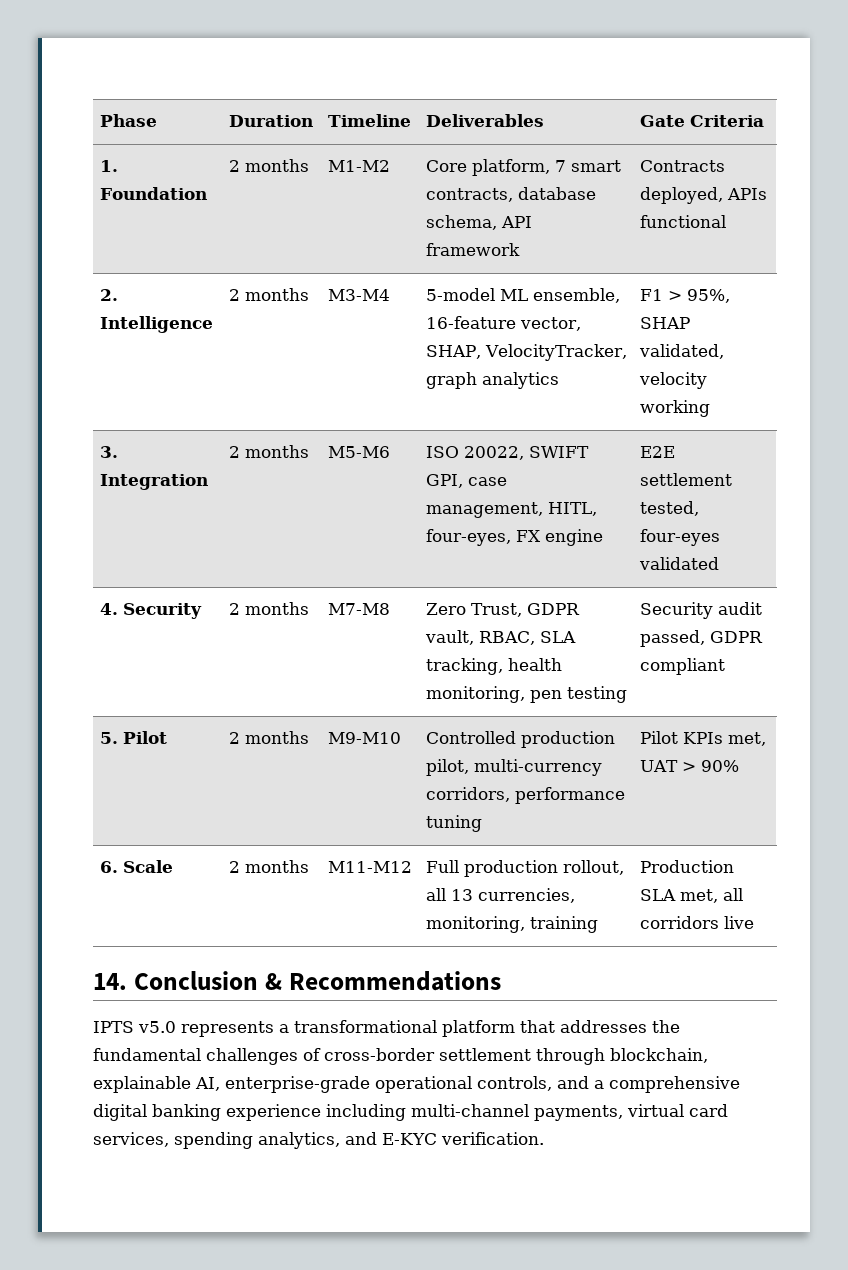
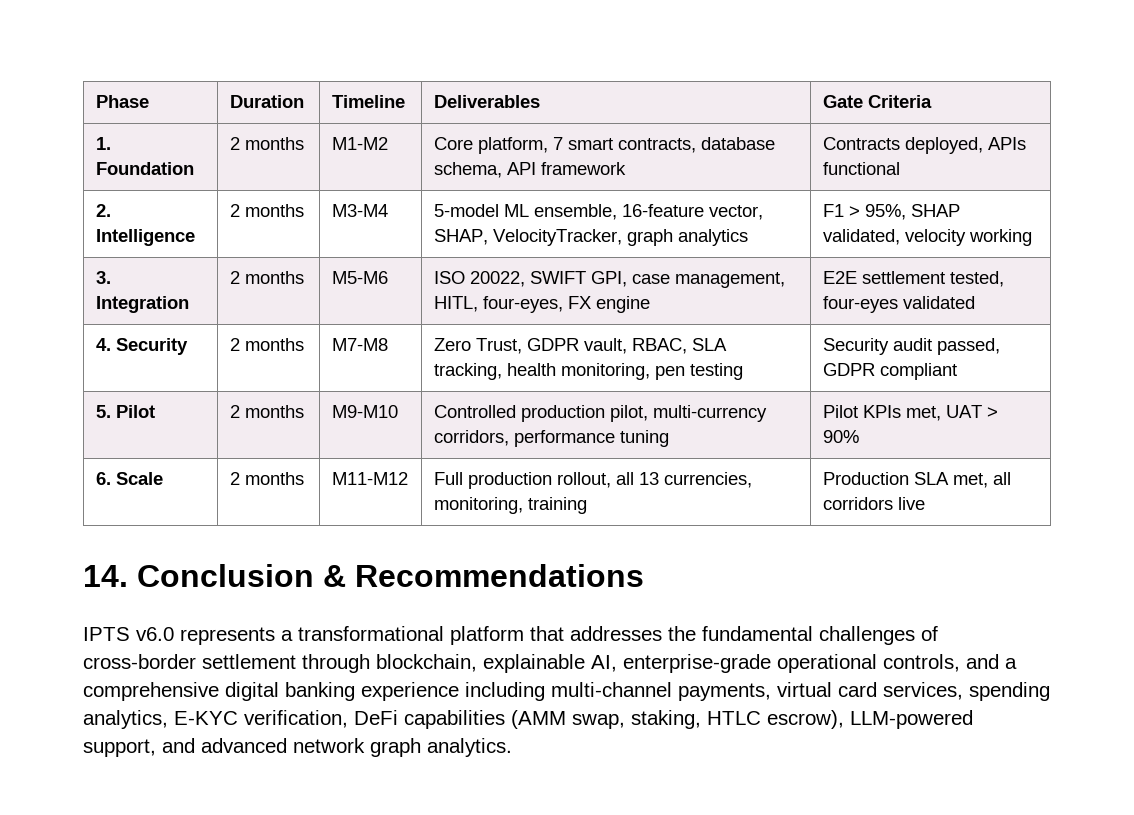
[138,1021,176,1033] v5.0 -> [136,627,174,641] v6.0
[345,1132,544,1145] and E-KYC verification. -> [174,710,973,729] [83,738,512,757] E-KYC verification, DeFi capabilities (AMM swap, staking, HTLC escrow), LLM-powered support, and advanced network graph analytics.

